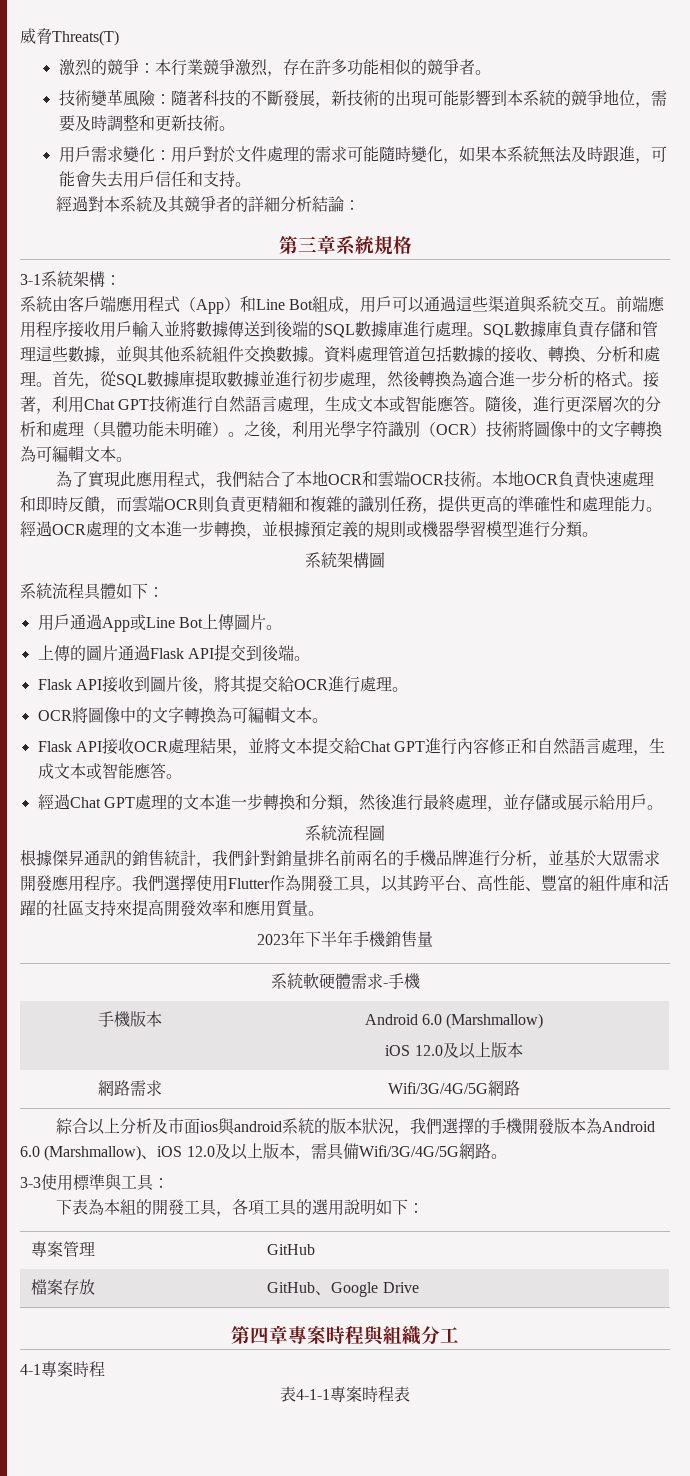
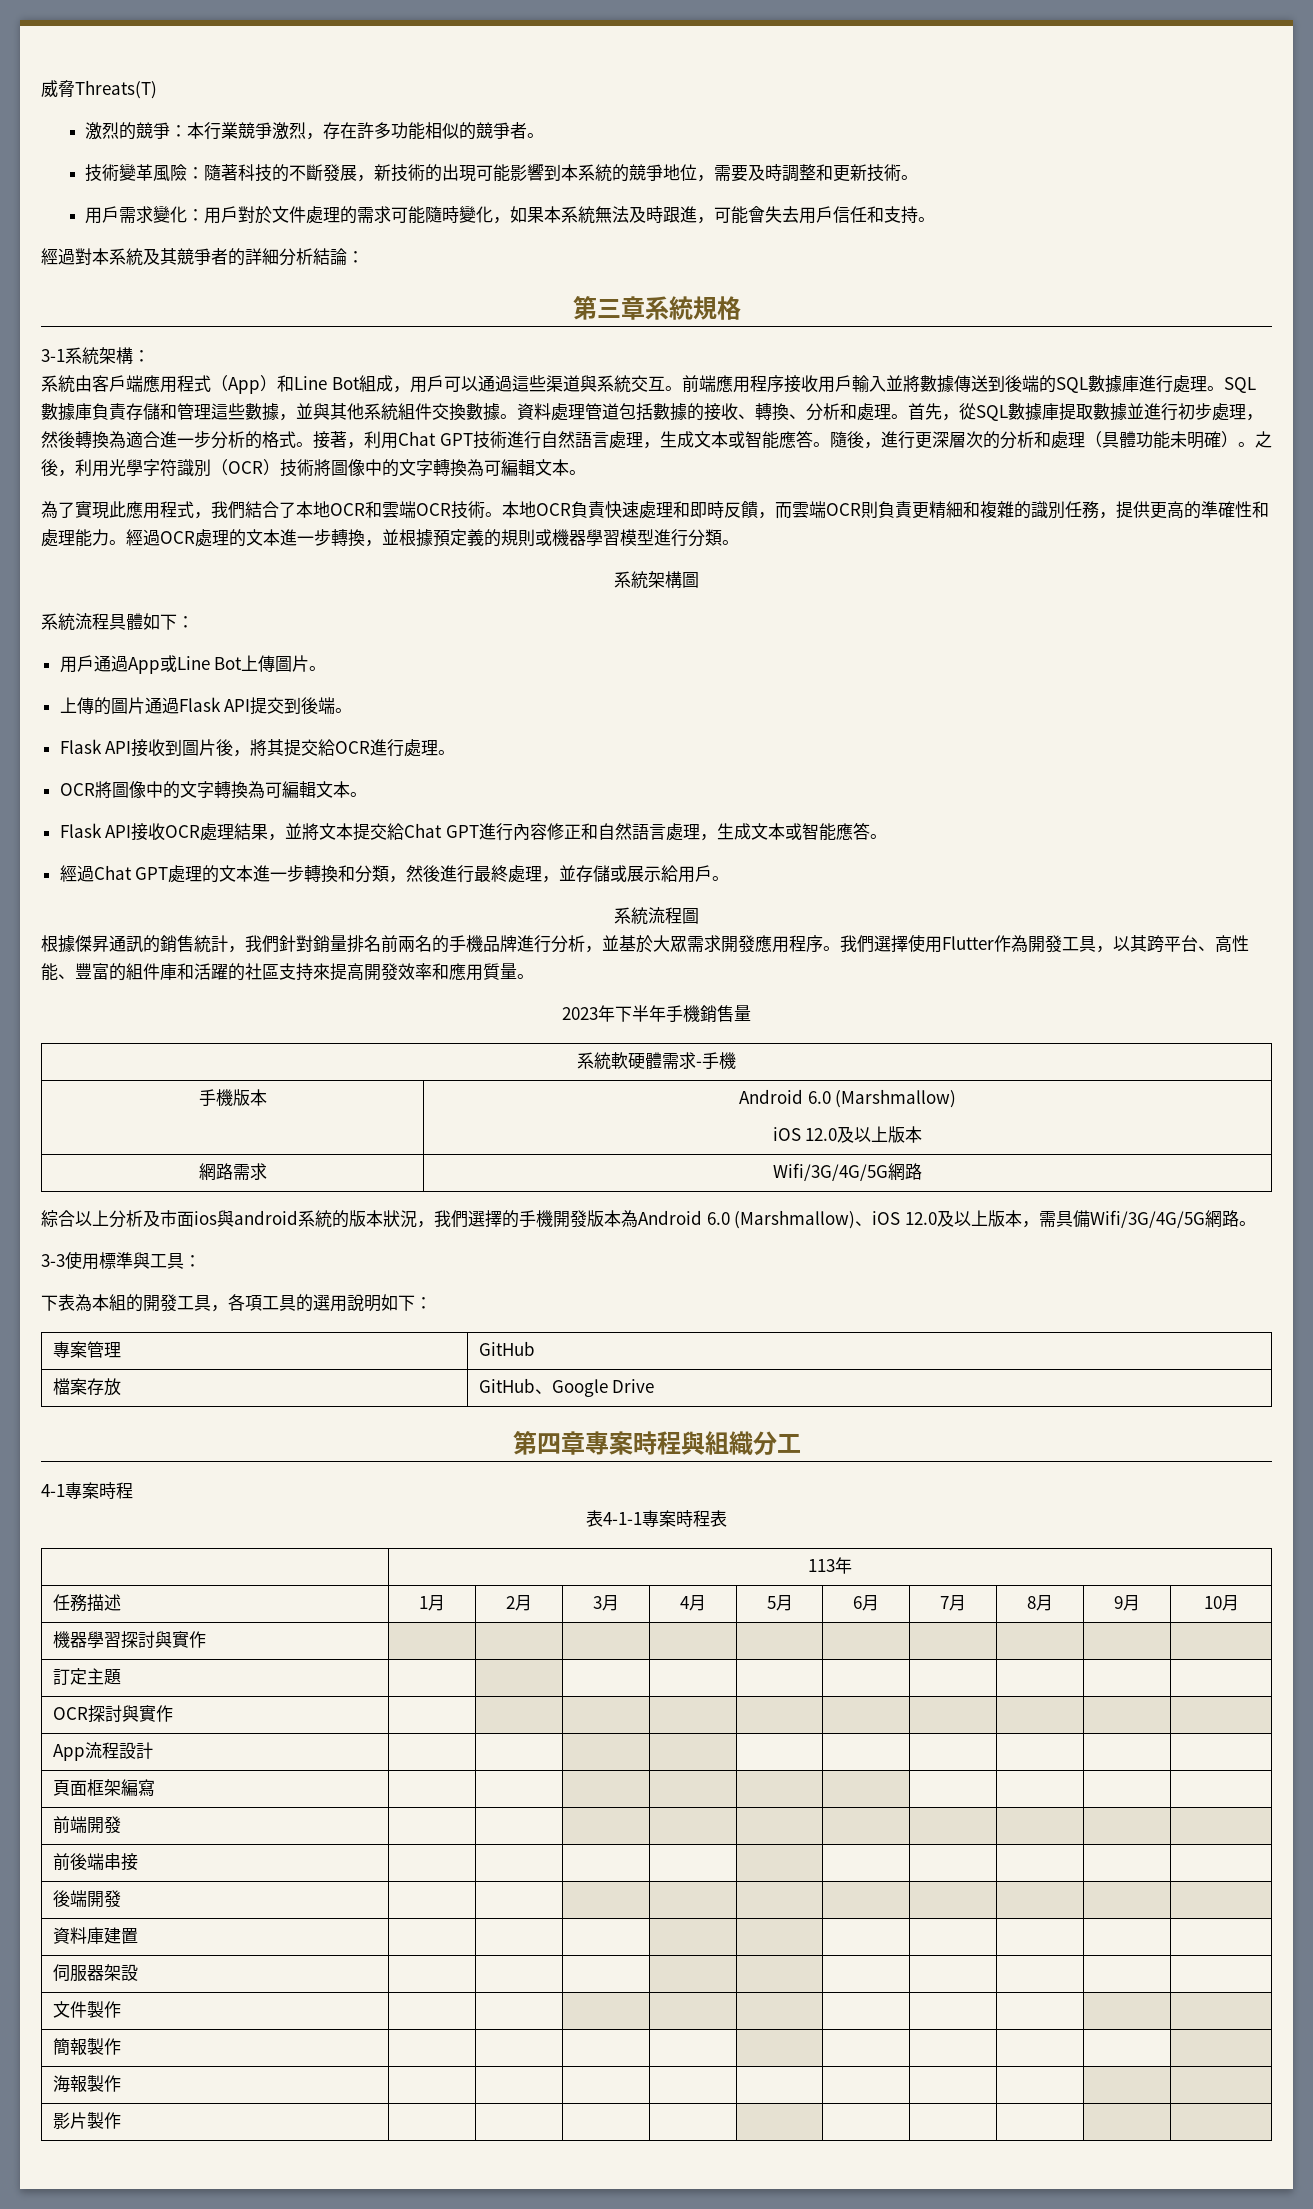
(410, 1394) none -> [807,1557,852,1574] [52,1594,121,1612] [419,1595,445,1611] [506,1595,532,1611] [592,1595,619,1611] [679,1595,706,1611] [766,1595,793,1611] [852,1595,879,1611] [939,1595,966,1611] [1027,1595,1053,1611] [1114,1595,1140,1611] [1203,1595,1239,1611] [52,1631,206,1649] [52,1668,121,1685] [52,1705,173,1723] [52,1742,153,1761] [52,1779,155,1797] [52,1816,121,1834] [52,1853,138,1871] [52,1890,121,1908] [52,1927,138,1944] [52,1964,138,1982] [52,2001,121,2018] [52,2038,121,2056] [52,2075,121,2093] [52,2112,121,2129] // | 113年 // 任務描述 | 1月 | 2月 | 3月 | 4月 | 5月 | 6月 | 7月 | 8月 | 9月 | 10月 // 機器學習探討與實作 | | | | | | | | | | // 訂定主題 | | | | | | | | | | // OCR探討與實作 | | | | | | | | | | // App流程設計 | | | | | | | | | | // 頁面框架編寫 | | | | | | | | | | // 前端開發 | | | | | | | | | | // 前後端串接 | | | | | | | | | | // 後端開發 | | | | | | | | | | // 資料庫建置 | | | | | | | | | | // 伺服器架設 | | | | | | | | | | // 文件製作 | | | | | | | | | | // 簡報製作 | | | | | | | | | | // 海報製作 | | | | | | | | | | // 影片製作 | | | | | | | | | |

